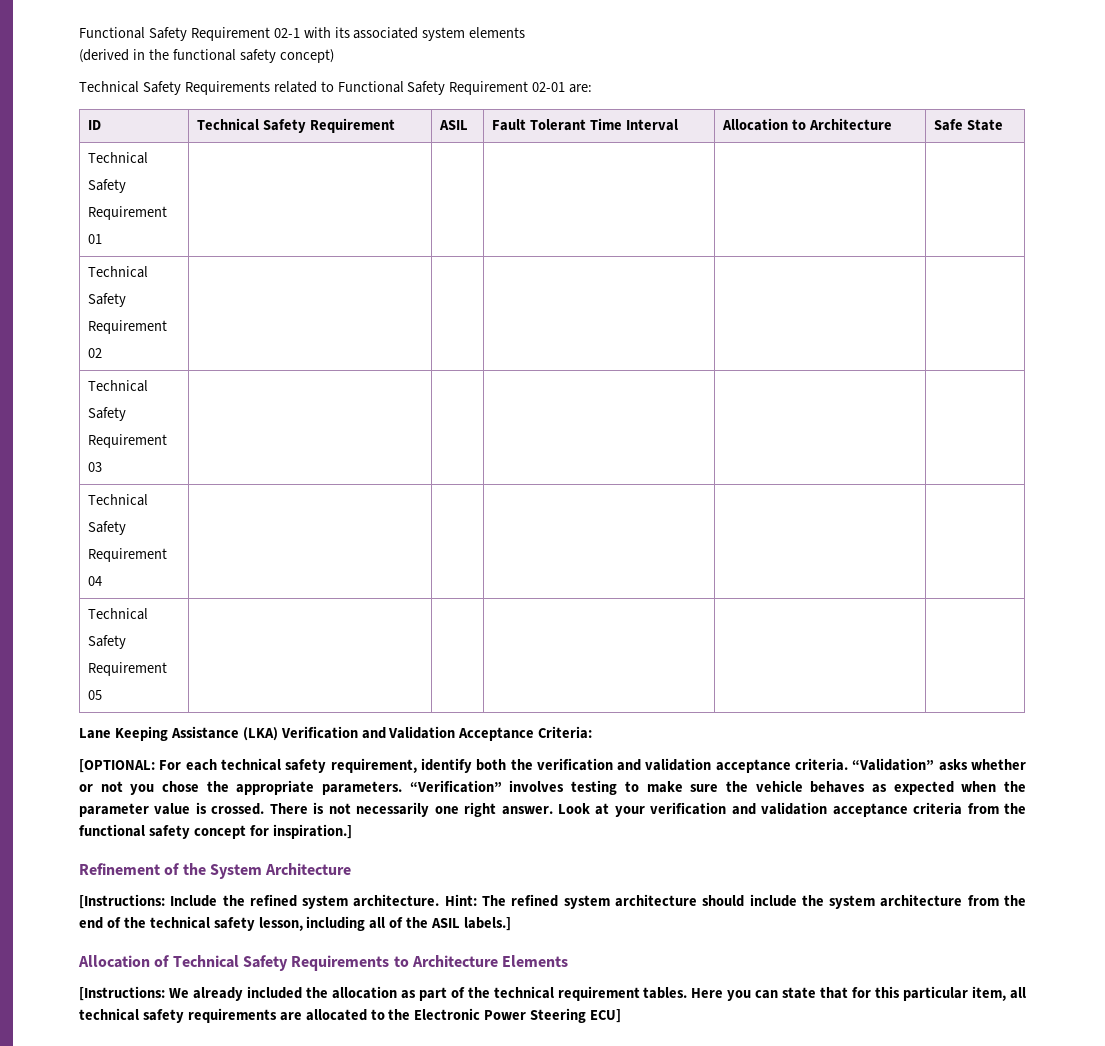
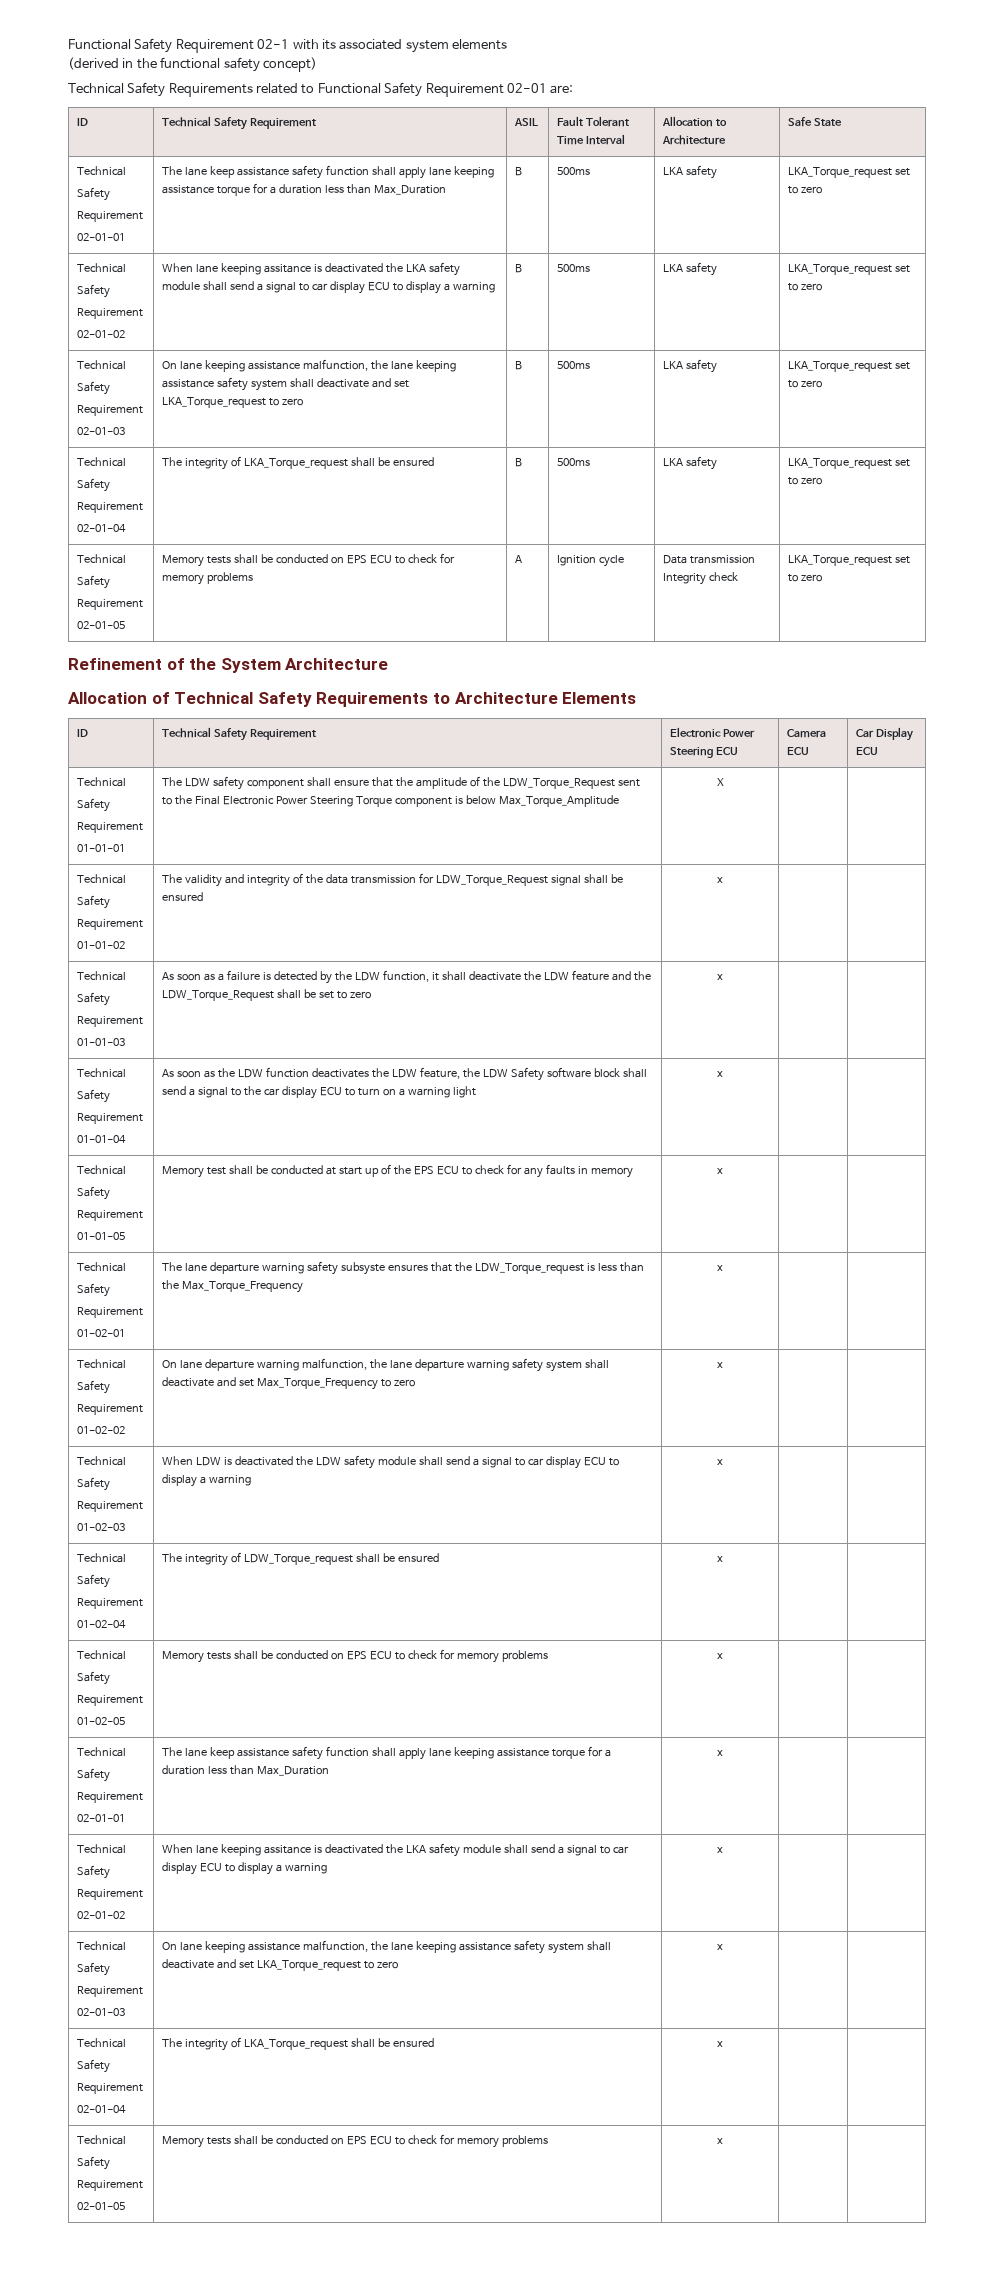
[88,234,103,244] [88,266,149,278] [88,293,127,307] [88,320,168,334] [88,348,103,358] [88,380,149,392] [88,407,127,421] [88,434,168,448] [88,462,103,472] [88,494,149,506] [88,521,127,535] [88,548,168,562] [88,576,103,586] [88,608,149,620] [88,635,127,649] [88,662,168,676] [88,690,103,700] [79,726,593,741] [79,758,1026,773] [79,780,1027,795] [79,802,1027,817] [79,824,352,839] [79,863,352,879] [79,894,1026,909] [79,916,512,931] [78,955,569,971] [79,986,1027,1001] [79,1008,622,1023] 01 | | | | | // Technical // Safety // Requirement // 02 | | | | | // Technical // Safety // Requirement // 03 | | | | | // Technical // Safety // Requirement // 04 | | | | | // Technical // Safety // Requirement // 05 | | | | | // Lane Keeping Assistance (LKA) Verification and Validation Acceptance Criteria: // [OPTIONAL: For each technical safety requirement, identify both the verification and validation acceptance criteria. “Validation” asks whether or not you chose the appropriate parameters. “Verification” involves testing to make sure the vehicle behaves as expected when the parameter value is crossed. There is not necessarily one right answer. Look at your verification and validation acceptance criteria from the functional safety concept for inspiration.] // Refinement of the System Architecture // [Instructions: Include the refined system architecture. Hint: The refined system architecture should include the system architecture from the end of the technical safety lesson, including all of the ASIL labels.] // Allocation of Technical Safety Requirements to Architecture Elements // [Instructions: We already included the allocation as part of the technical requirement tables. Here you can state that for this particular item, all technical safety requirements are allocated to the Electronic Power Steering ECU] -> [77,233,126,241] [162,165,495,179] [162,183,447,196] [515,167,523,176] [557,167,591,175] [663,165,718,179] [788,167,911,178] [788,186,823,194] [77,263,127,273] [77,284,111,298] [77,308,144,319] [77,330,126,338] [162,262,461,276] [162,281,495,294] [515,264,523,273] [557,264,591,272] [663,262,718,276] [788,264,911,275] [788,283,823,291] [77,360,127,370] [77,381,111,395] [77,405,144,416] [77,427,126,435] [162,359,457,372] [162,377,410,391] [162,397,304,408] [515,361,523,370] [557,361,591,369] [663,359,718,373] [788,361,911,372] [788,380,823,388] [77,457,127,467] [77,478,111,492] [77,502,144,513] [77,524,127,532] [162,456,435,470] [515,458,523,467] [557,458,591,466] [663,456,718,470] [788,458,911,469] [788,477,823,485] [77,554,127,564] [77,575,111,589] [77,599,144,610] [77,621,126,629] [162,553,456,567] [162,572,254,585] [515,555,523,563] [557,555,625,567] [663,555,756,564] [663,572,739,585] [788,555,911,566] [788,574,823,582] [68,658,389,673] [68,692,637,707] [77,729,89,737] [162,727,317,741] [670,727,756,738] [670,747,739,758] [787,729,827,738] [787,747,810,755] [856,727,914,741] [856,747,879,755] [77,777,127,787] [77,798,111,812] [77,822,144,833] [77,844,126,852] [162,776,640,790] [162,795,620,807] [716,778,724,786] [77,874,127,884] [77,895,111,909] [77,919,144,930] [77,941,126,949] [162,873,623,887] [162,892,204,901] [717,877,723,883] [77,971,127,981] [77,992,111,1006] [77,1016,144,1027] [77,1038,126,1046] [162,970,651,984] [162,989,372,1001] [717,974,723,980] [77,1068,127,1078] [77,1089,111,1103] [77,1113,144,1124] [77,1135,127,1143] [162,1067,647,1081] [162,1086,476,1099] [717,1071,723,1077] [77,1165,127,1175] [77,1186,111,1200] [77,1210,144,1221] [77,1232,126,1240] [162,1164,633,1178] [717,1168,723,1174] [77,1262,127,1272] [77,1283,111,1297] [77,1307,144,1318] [77,1329,126,1337] [162,1261,644,1275] [162,1280,304,1293] [717,1265,723,1271] [77,1359,127,1369] [77,1380,111,1394] [77,1404,144,1415] [77,1426,126,1434] [162,1358,609,1372] [162,1377,416,1390] [717,1362,723,1368] [77,1456,127,1466] [77,1477,111,1491] [77,1501,144,1512] [77,1523,126,1531] [162,1455,619,1469] [162,1474,252,1487] [717,1459,723,1465] [77,1553,127,1563] [77,1574,111,1588] [77,1598,144,1609] [77,1620,127,1628] [162,1552,440,1566] [717,1556,723,1562] [77,1650,127,1660] [77,1671,111,1685] [77,1695,144,1706] [77,1717,126,1725] [162,1649,548,1663] [717,1653,723,1659] [77,1747,127,1757] [77,1768,111,1782] [77,1792,144,1803] [77,1814,126,1822] [162,1746,611,1760] [162,1765,330,1776] [717,1750,723,1756] [77,1844,127,1854] [77,1865,111,1879] [77,1889,144,1900] [77,1911,126,1919] [162,1843,629,1857] [162,1862,328,1875] [717,1847,723,1853] [77,1941,127,1951] [77,1962,111,1976] [77,1986,144,1997] [77,2008,126,2016] [162,1940,611,1954] [162,1959,399,1971] [717,1944,723,1950] [77,2038,127,2048] [77,2059,111,2073] [77,2083,144,2094] [77,2105,127,2113] [162,2037,435,2051] [717,2041,723,2047] [77,2135,127,2145] [77,2156,111,2170] [77,2180,144,2191] [77,2202,126,2210] [162,2134,548,2148] [717,2138,723,2144] 02-01-01 | The lane keep assistance safety function shall apply lane keeping assistance torque for a duration less than Max_Duration | B | 500ms | LKA safety | LKA_Torque_request set to zero // Technical // Safety // Requirement // 02-01-02 | When lane keeping assitance is deactivated the LKA safety module shall send a signal to car display ECU to display a warning | B | 500ms | LKA safety | LKA_Torque_request set to zero // Technical // Safety // Requirement // 02-01-03 | On lane keeping assistance malfunction, the lane keeping assistance safety system shall deactivate and set LKA_Torque_request to zero | B | 500ms | LKA safety | LKA_Torque_request set to zero // Technical // Safety // Requirement // 02-01-04 | The integrity of LKA_Torque_request shall be ensured | B | 500ms | LKA safety | LKA_Torque_request set to zero // Technical // Safety // Requirement // 02-01-05 | Memory tests shall be conducted on EPS ECU to check for memory problems | A | Ignition cycle | Data transmission Integrity check | LKA_Torque_request set to zero // Refinement of the System Architecture // Allocation of Technical Safety Requirements to Architecture Elements // ID | Technical Safety Requirement | Electronic Power Steering ECU | Camera ECU | Car Display ECU // Technical // Safety // Requirement // 01-01-01 | The LDW safety component shall ensure that the amplitude of the LDW_Torque_Request sent to the Final Electronic Power Steering Torque component is below Max_Torque_Amplitude | X | | // Technical // Safety // Requirement // 01-01-02 | The validity and integrity of the data transmission for LDW_Torque_Request signal shall be ensured | x | | // Technical // Safety // Requirement // 01-01-03 | As soon as a failure is detected by the LDW function, it shall deactivate the LDW feature and the LDW_Torque_Request shall be set to zero | x | | // Technical // Safety // Requirement // 01-01-04 | As soon as the LDW function deactivates the LDW feature, the LDW Safety software block shall send a signal to the car display ECU to turn on a warning light | x | | // Technical // Safety // Requirement // 01-01-05 | Memory test shall be conducted at start up of the EPS ECU to check for any faults in memory | x | | // Technical // Safety // Requirement // 01-02-01 | The lane departure warning safety subsyste ensures that the LDW_Torque_request is less than the Max_Torque_Frequency | x | | // Technical // Safety // Requirement // 01-02-02 | On lane departure warning malfunction, the lane departure warning safety system shall deactivate and set Max_Torque_Frequency to zero | x | | // Technical // Safety // Requirement // 01-02-03 | When LDW is deactivated the LDW safety module shall send a signal to car display ECU to display a warning | x | | // Technical // Safety // Requirement // 01-02-04 | The integrity of LDW_Torque_request shall be ensured | x | | // Technical // Safety // Requirement // 01-02-05 | Memory tests shall be conducted on EPS ECU to check for memory problems | x | | // Technical // Safety // Requirement // 02-01-01 | The lane keep assistance safety function shall apply lane keeping assistance torque for a duration less than Max_Duration | x | | // Technical // Safety // Requirement // 02-01-02 | When lane keeping assitance is deactivated the LKA safety module shall send a signal to car display ECU to display a warning | x | | // Technical // Safety // Requirement // 02-01-03 | On lane keeping assistance malfunction, the lane keeping assistance safety system shall deactivate and set LKA_Torque_request to zero | x | | // Technical // Safety // Requirement // 02-01-04 | The integrity of LKA_Torque_request shall be ensured | x | | // Technical // Safety // Requirement // 02-01-05 | Memory tests shall be conducted on EPS ECU to check for memory problems | x | |

